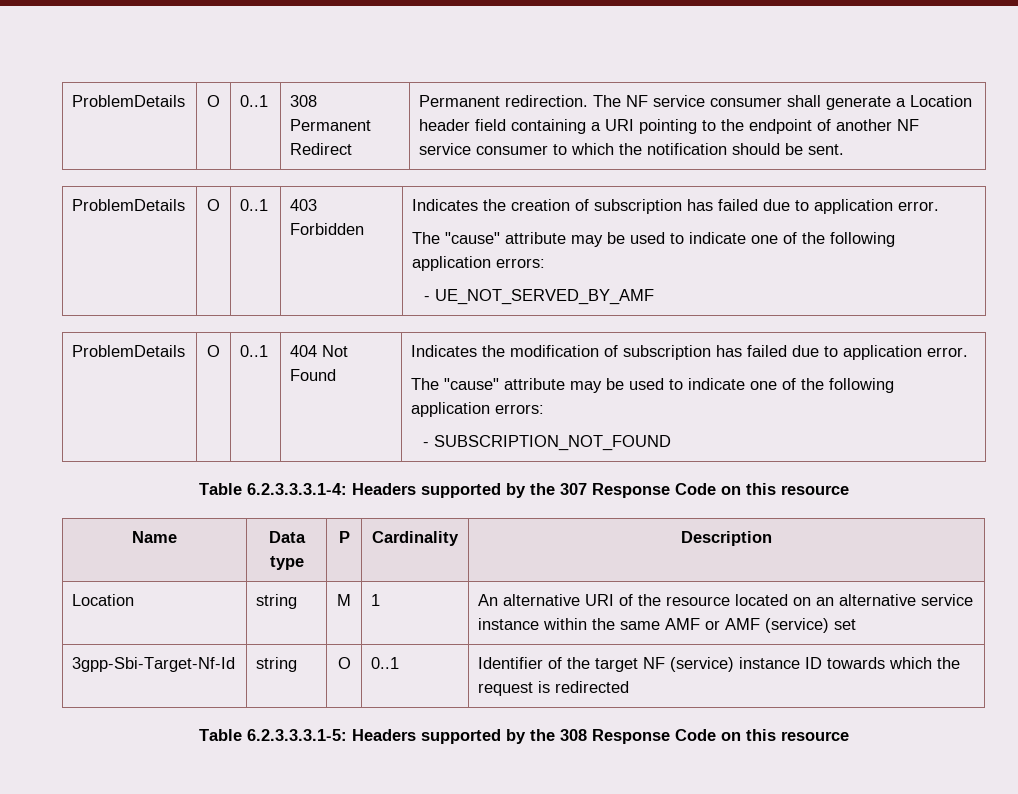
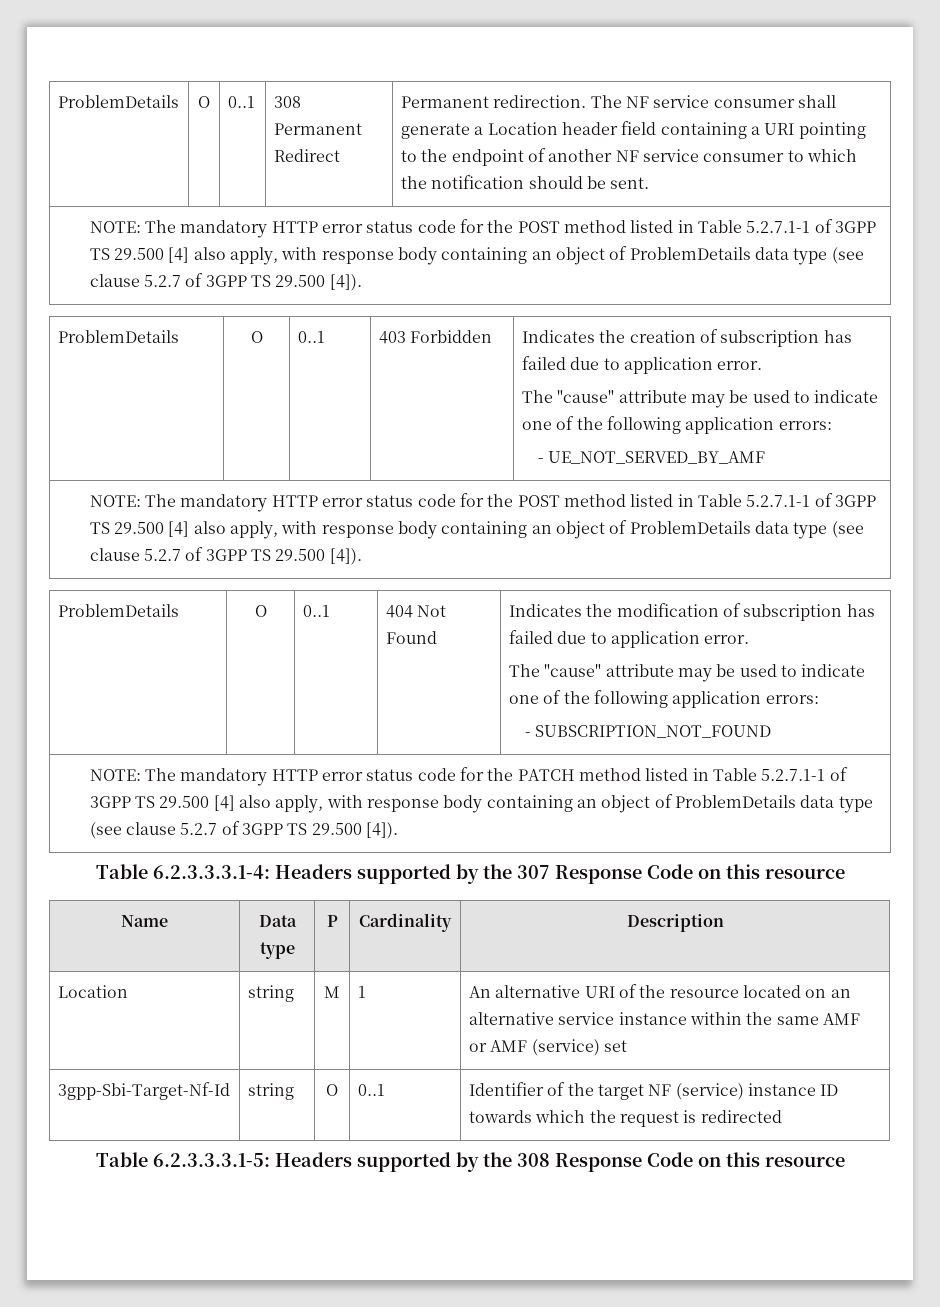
(845, 149) none -> [89,219,876,238] [89,246,864,265] [89,273,362,291] // NOTE: The mandatory HTTP error status code for the POST method listed in Table 5.2.7.1-1 of 3GPP TS 29.500 [4] also apply, with response body containing an object of ProblemDetails data type (see clause 5.2.7 of 3GPP TS 29.500 [4]).
(655, 297) none -> [89,493,876,512] [89,520,864,539] [89,547,362,565] // NOTE: The mandatory HTTP error status code for the POST method listed in Table 5.2.7.1-1 of 3GPP TS 29.500 [4] also apply, with response body containing an object of ProblemDetails data type (see clause 5.2.7 of 3GPP TS 29.500 [4]).
(672, 443) none -> [89,767,848,786] [89,794,873,813] [89,821,398,839] // NOTE: The mandatory HTTP error status code for the PATCH method listed in Table 5.2.7.1-1 of 3GPP TS 29.500 [4] also apply, with response body containing an object of ProblemDetails data type (see clause 5.2.7 of 3GPP TS 29.500 [4]).

